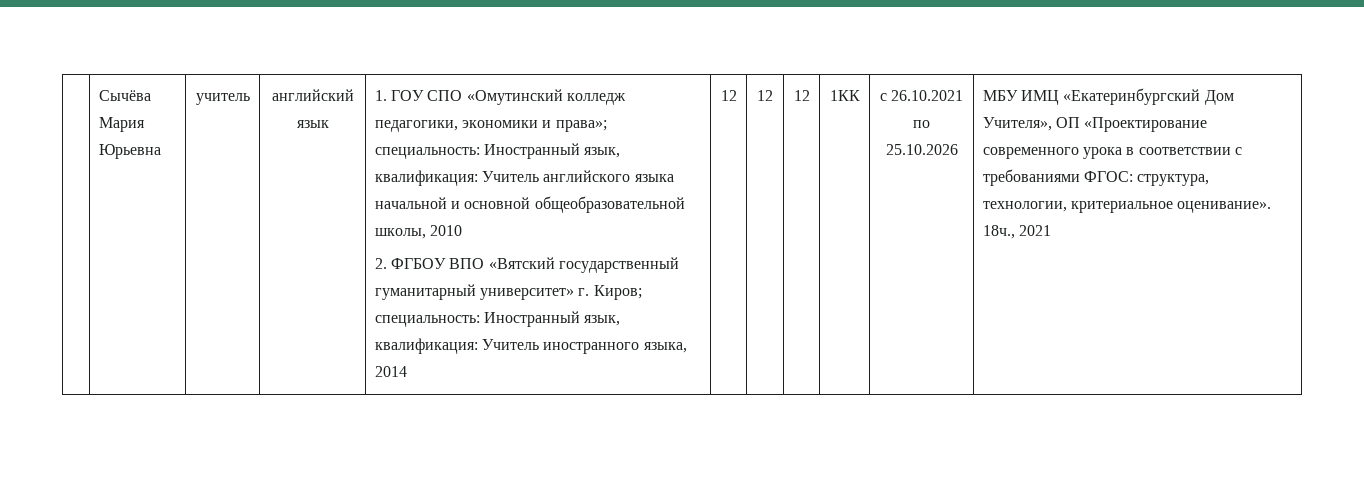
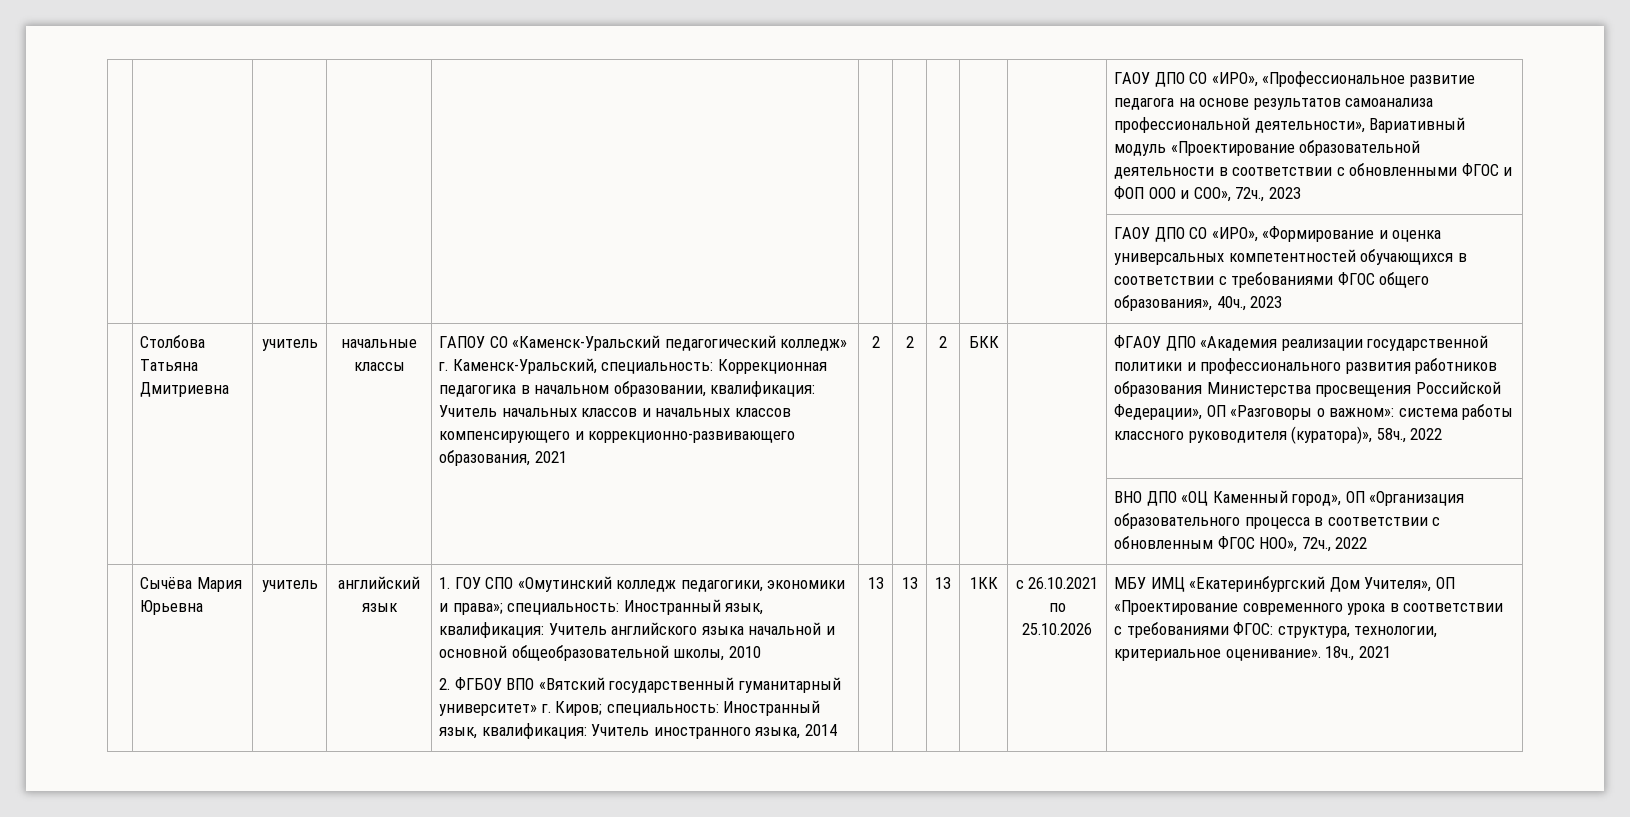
(98, 95) | -> [1114,71,1475,87] [1114,98,1434,110] [1114,117,1466,133] [1114,140,1421,156] [1114,163,1513,179] [1114,186,1301,202] [1114,226,1442,242] [1114,249,1467,265] [1114,272,1430,288] [1114,295,1283,311] [140,335,206,348] [140,359,199,371] [140,382,230,397] [261,339,318,351] [341,339,417,348] [353,362,405,371] [439,335,848,351] [439,358,827,374] [439,381,816,397] [439,405,791,417] [439,431,796,443] [439,450,567,466] [871,336,880,348] [905,336,914,348] [939,336,947,348] [968,336,999,348] [1114,335,1489,351] [1114,358,1498,374] [1114,381,1501,397] [1114,404,1514,420] [1114,426,1443,444] [1114,490,1465,506] [1114,513,1441,529] [1114,536,1368,552] | | | | | | | | | | ГАОУ ДПО СО «ИРО», «Профессиональное развитие педагога на основе результатов самоанализа профессиональной деятельности», Вариативный модуль «Проектирование образовательной деятельности в соответствии с обновленными ФГОС и ФОП ООО и СОО», 72ч., 2023 // | | | | | | | | | | ГАОУ ДПО СО «ИРО», «Формирование и оценка универсальных компетентностей обучающихся в соответствии с требованиями ФГОС общего образования», 40ч., 2023 // | Столбова Татьяна Дмитриевна | учитель | начальные классы | ГАПОУ СО «Каменск-Уральский педагогический колледж» г. Каменск-Уральский, специальность: Коррекционная педагогика в начальном образовании, квалификация: Учитель начальных классов и начальных классов компенсирующего и коррекционно-развивающего образования, 2021 | 2 | 2 | 2 | БКК | | ФГАОУ ДПО «Академия реализации государственной политики и профессионального развития работников образования Министерства просвещения Российской Федерации», ОП «Разговоры о важном»: система работы классного руководителя (куратора)», 58ч., 2022 // | | | | | | | | | | ВНО ДПО «ОЦ Каменный город», ОП «Организация образовательного процесса в соответствии с обновленным ФГОС НОО», 72ч., 2022 // |
[720,90,737,101] [757,90,773,101] [793,90,810,101] 12 | 12 | 12 -> [867,577,884,589] [901,577,918,589] [935,577,951,589] 13 | 13 | 13

